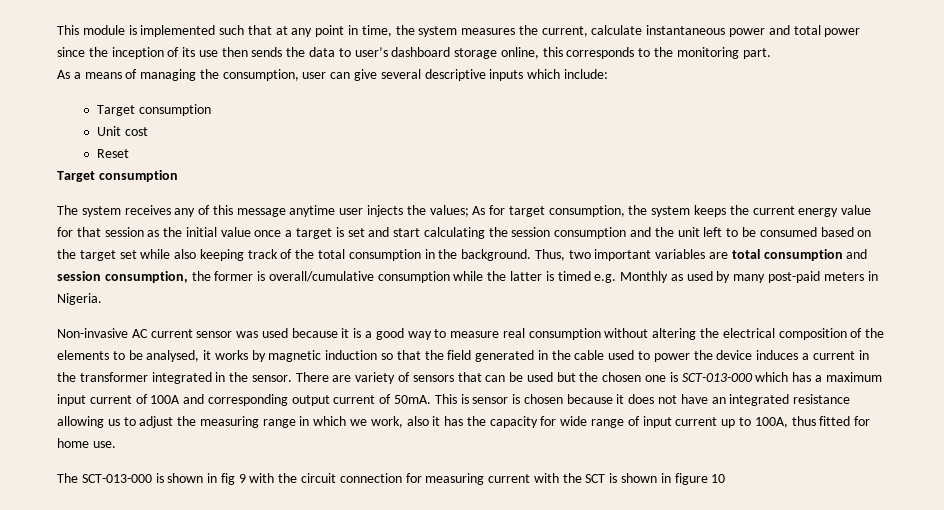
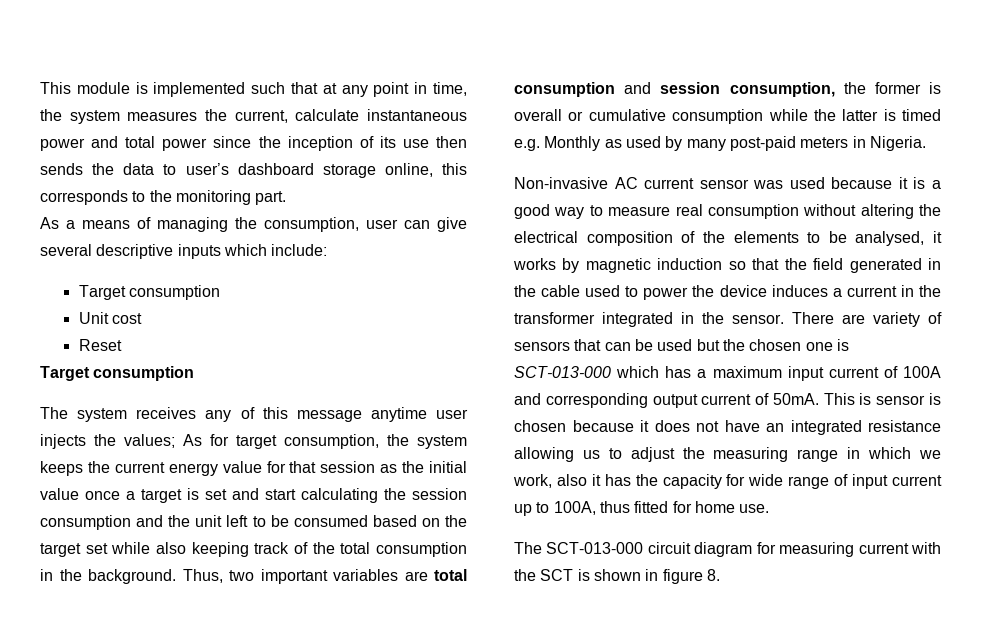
[268,271,374,282] overall/cumulative -> [514,109,666,121] overall or cumulative
[155,473,402,485] is shown in fig 9 with the circuit connection -> [647,542,753,557] circuit diagram
[711,474,726,483] 10 -> [706,569,720,581] 8.

